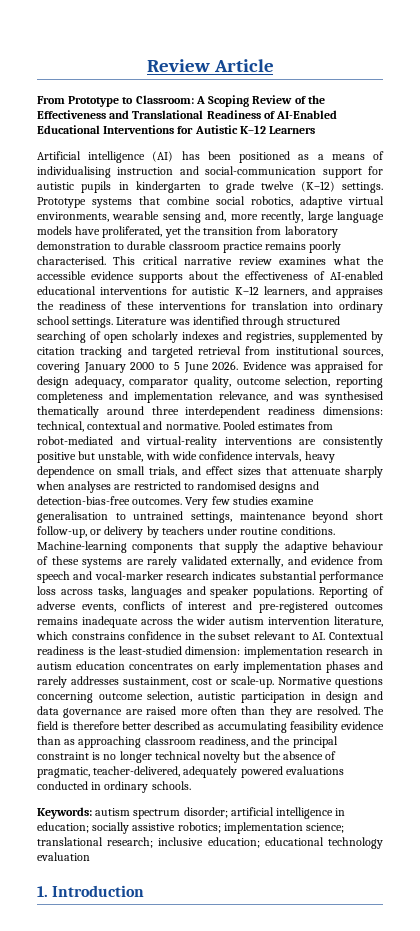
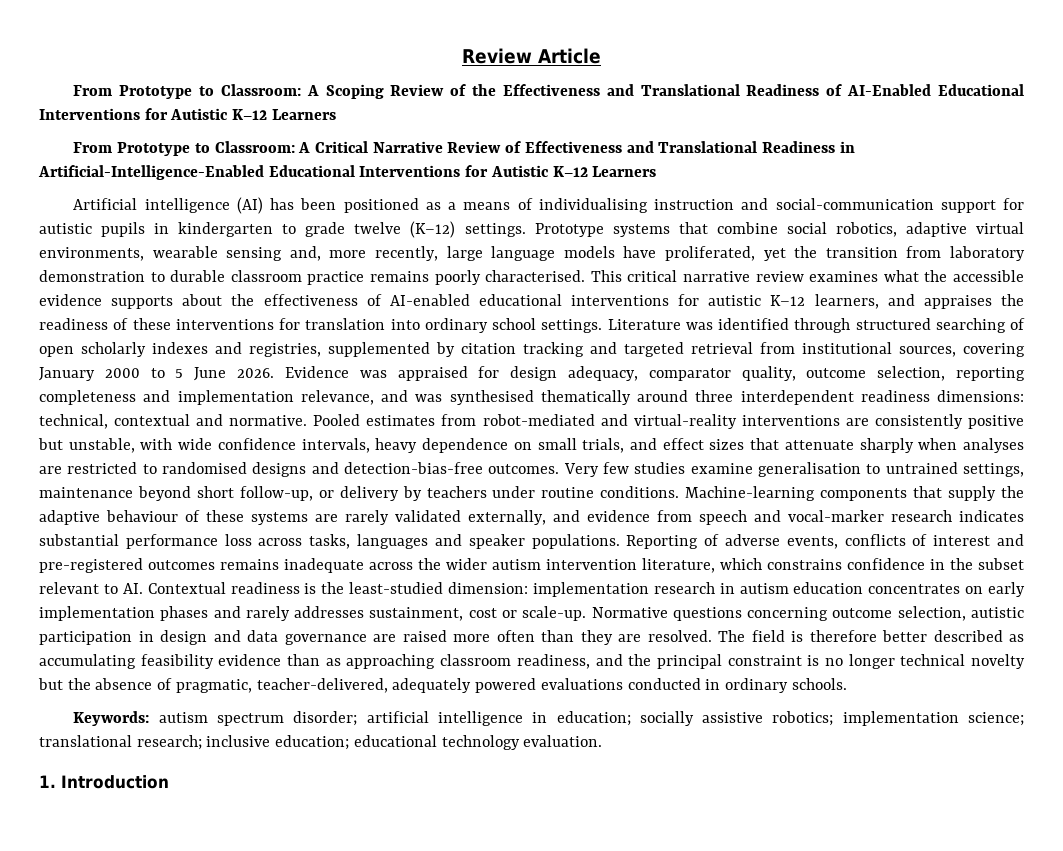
(316, 130) none -> [73,141,855,156] [38,165,657,180] // From Prototype to Classroom: A Critical Narrative Review of Effectiveness and Translational Readiness in Artificial-Intelligence-Enabled Educational Interventions for Autistic K–12 Learners
[37,852,90,861] evaluation -> [523,735,603,747] evaluation.

